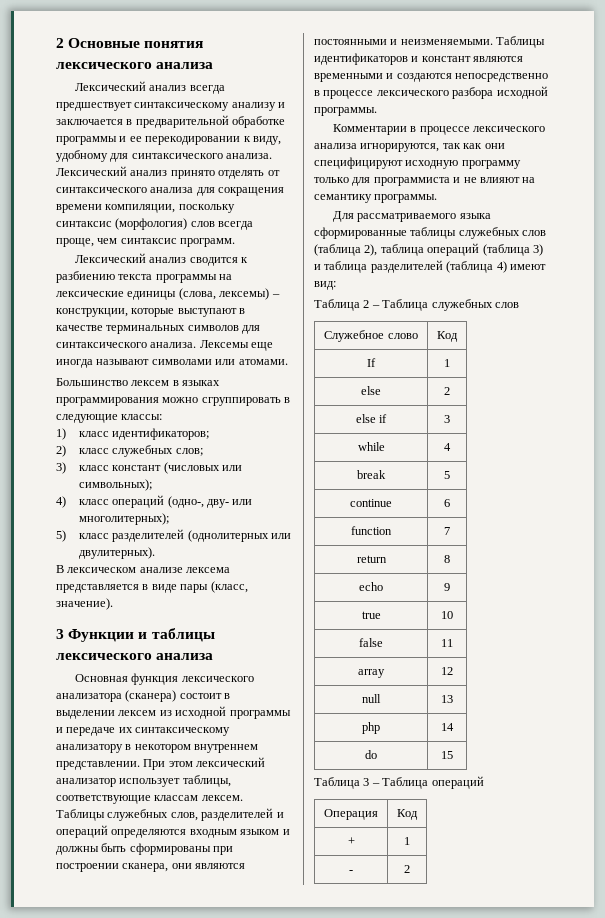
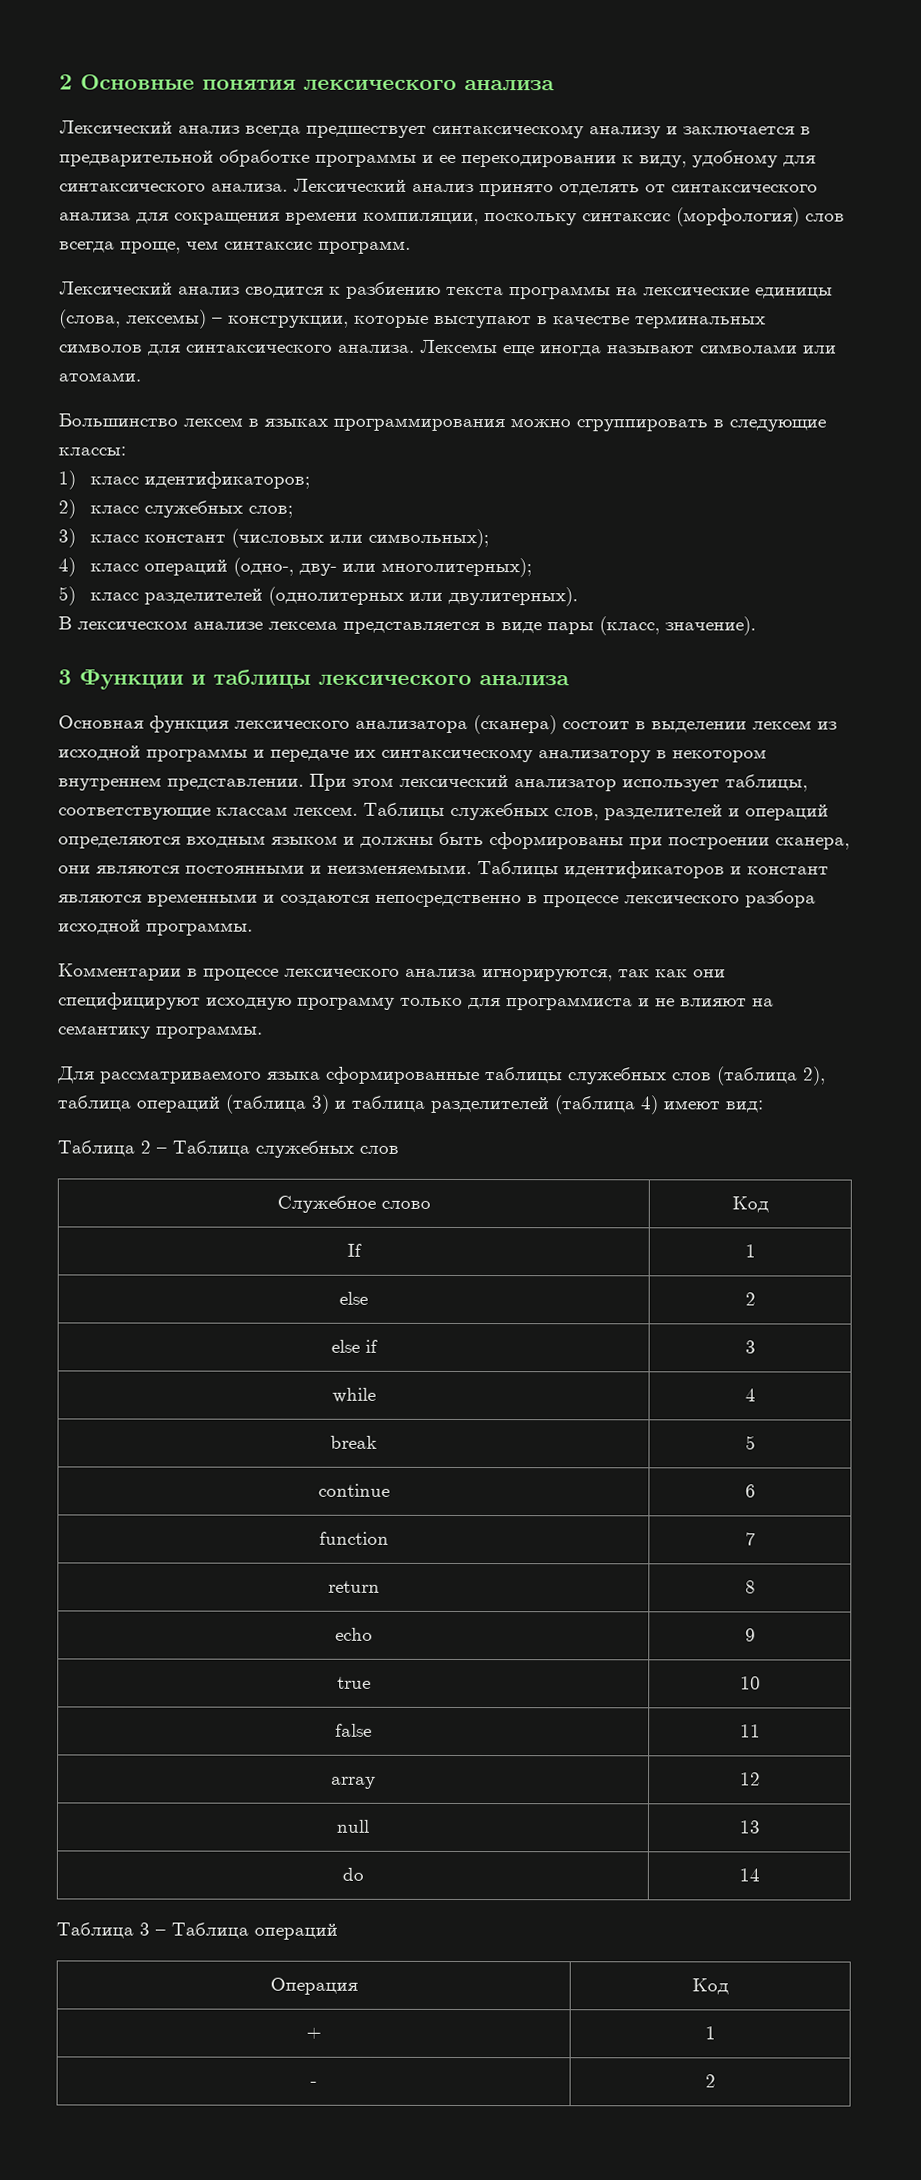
[362,722,380,734] php -> [341,1867,364,1881] do
[365,750,377,759] [441,751,453,759] // do | 15 -> (760, 1875) none

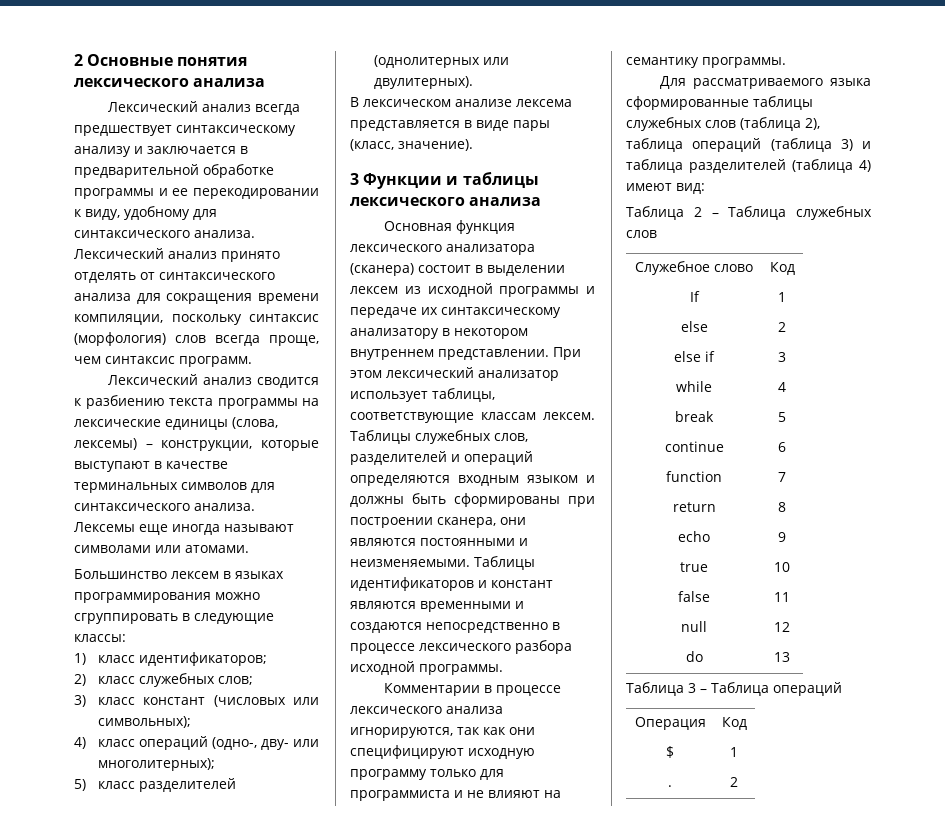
[331,1776,376,1789] array -> [681,621,707,632] null
[336,1819,369,1833] null -> [685,651,703,662] do
[341,1867,364,1881] [738,1868,760,1882] // do | 14 -> (790, 657) none
[305,2027,322,2039] [704,2026,716,2040] [310,2081,317,2087] + | 1 // - -> [666,746,674,758] [730,747,738,757] [668,785,672,787] $ | 1 // .

